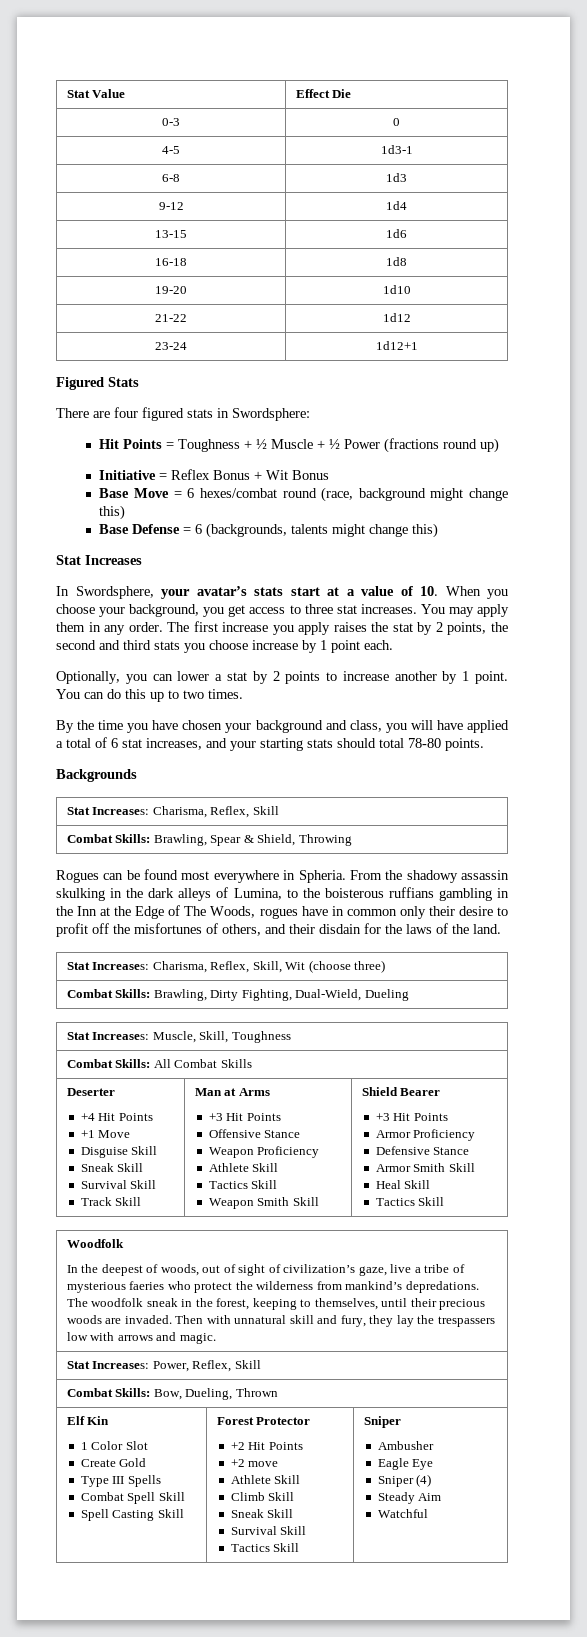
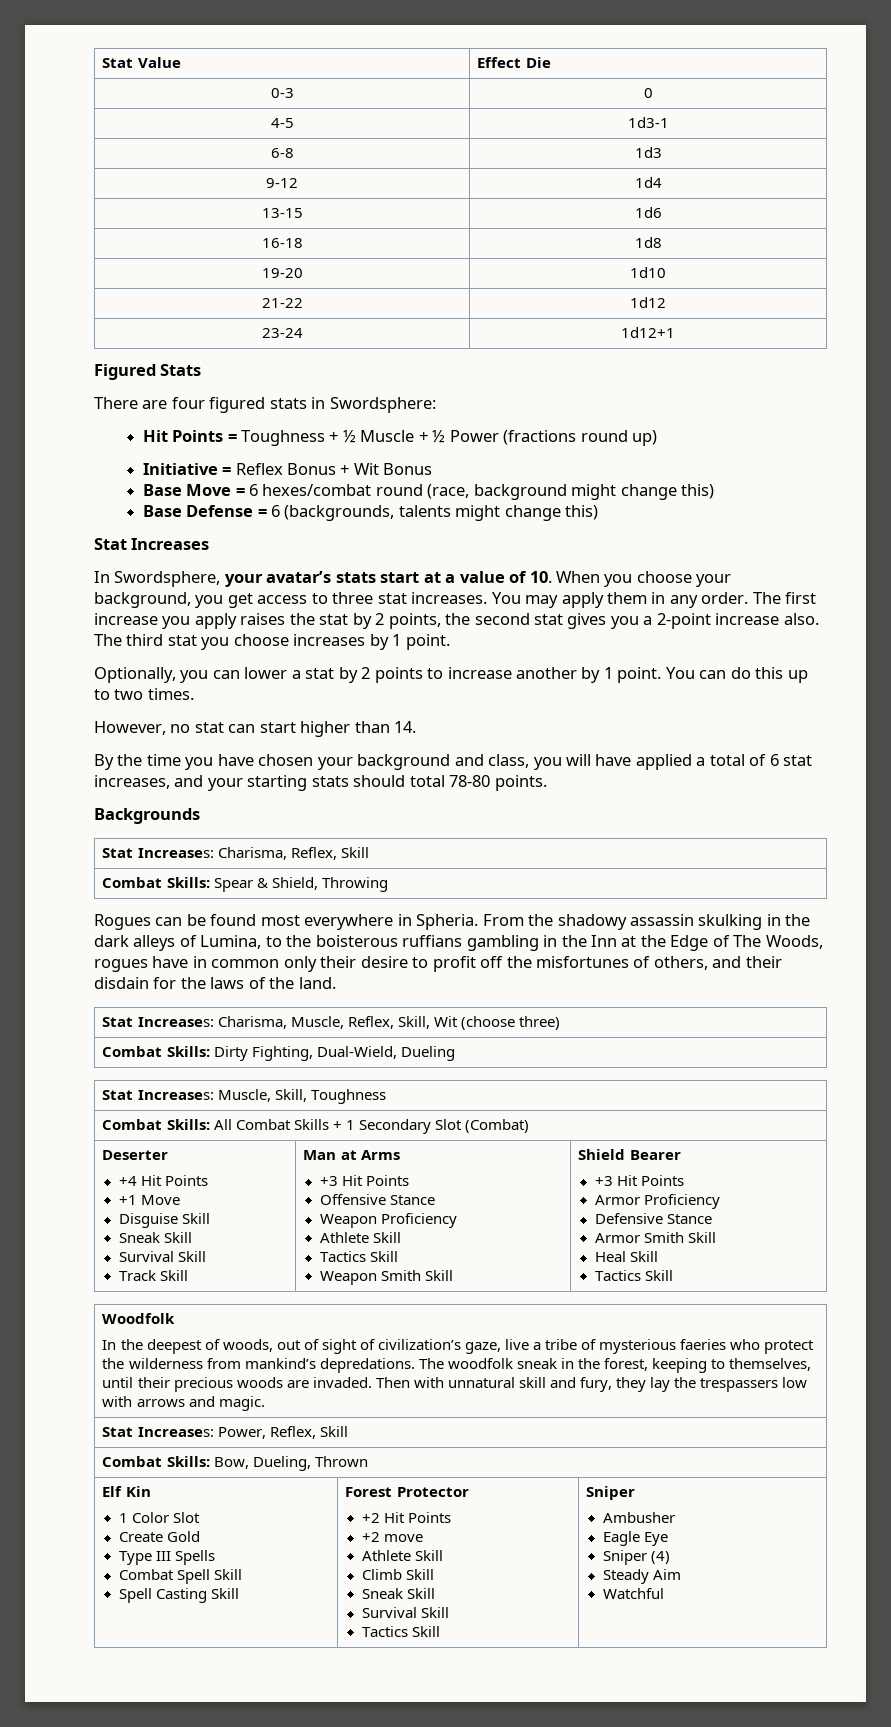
[99,640,393,653] and third stats you choose increase by 1 point each. -> [534,613,819,629] [94,634,450,650] stat gives you a 2-point increase also. The third stat you choose increases by 1 point.
(243, 694) none -> [94,721,417,737] // However, no stat can start higher than 14.
[153,834,207,846] Brawling, -> (210, 882) none
(207, 967) none -> [290,1016,344,1029] Muscle,
[153,989,207,1001] Brawling, -> (210, 1051) none
(252, 1063) none -> [332,1119,529,1134] + 1 Secondary Slot (Combat)

